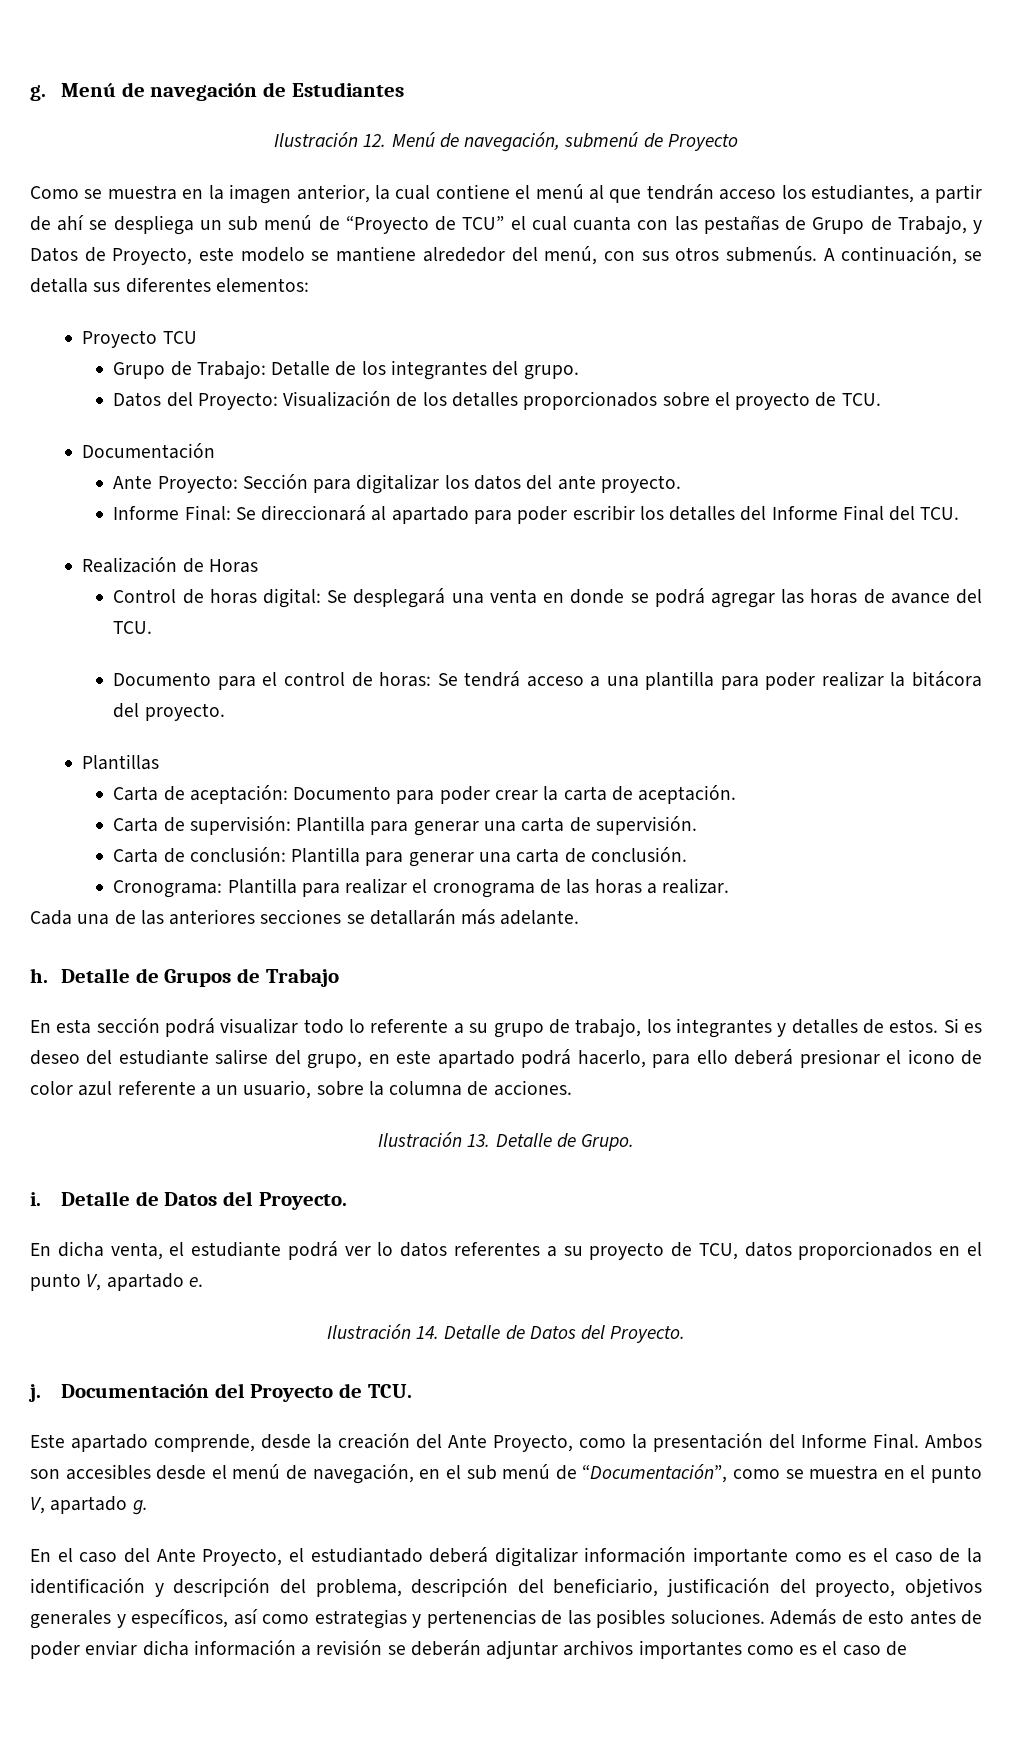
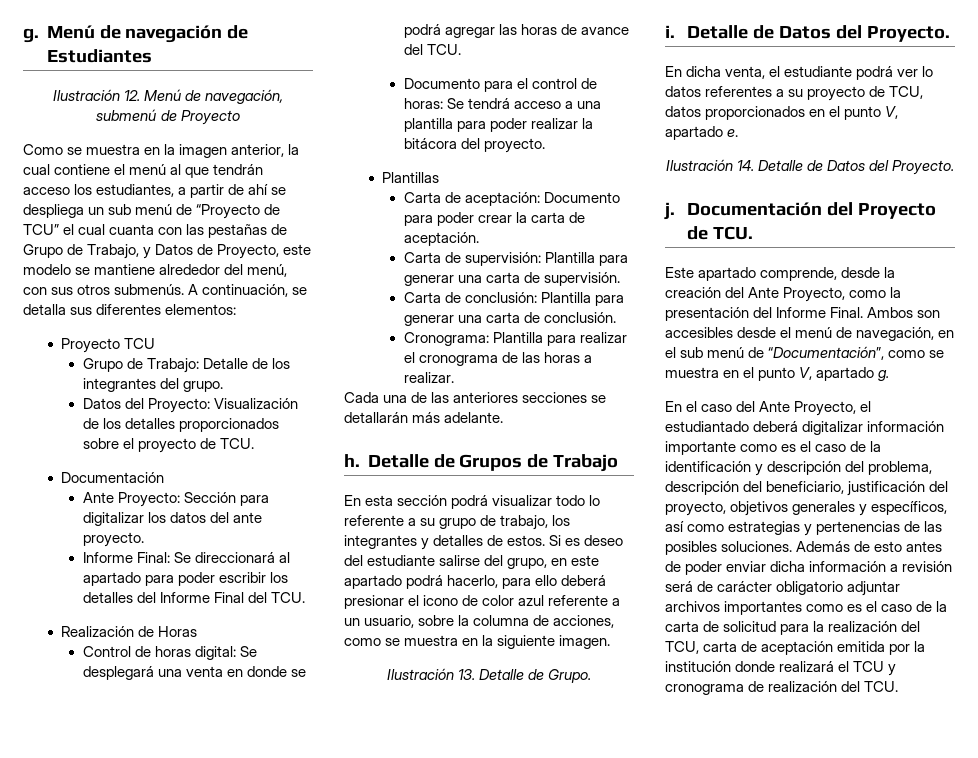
[493,1080,572,1096] acciones. -> [553,615,615,628] [344,635,611,649] acciones, como se muestra en la siguiente imagen.
[387,1640,481,1656] se deberán -> [665,581,844,595] será de carácter obligatorio
(907, 1648) none -> [936,601,948,612] [665,621,921,635] [665,641,926,655] [665,661,897,676] [665,681,899,695] la carta de solicitud para la realización del TCU, carta de aceptación emitida por la institución donde realizará el TCU y cronograma de realización del TCU.

